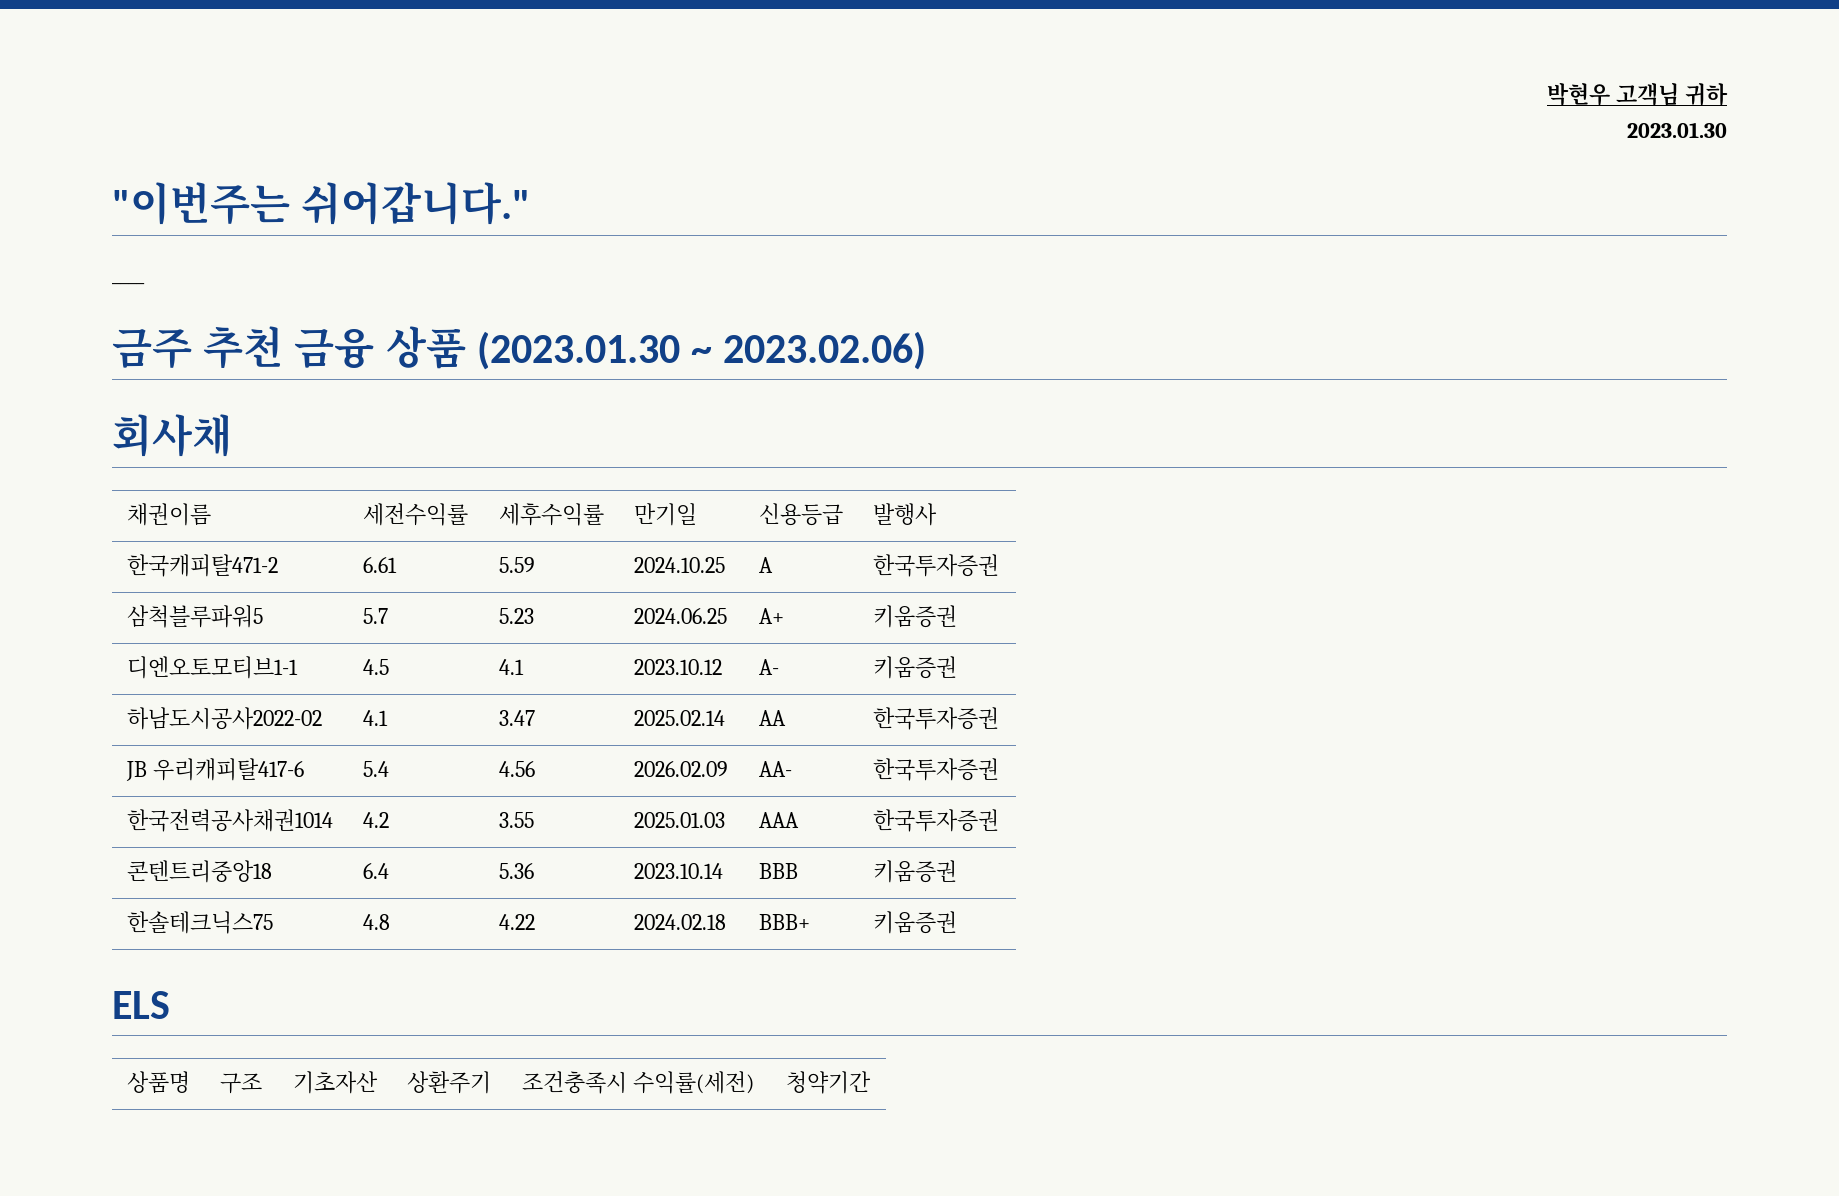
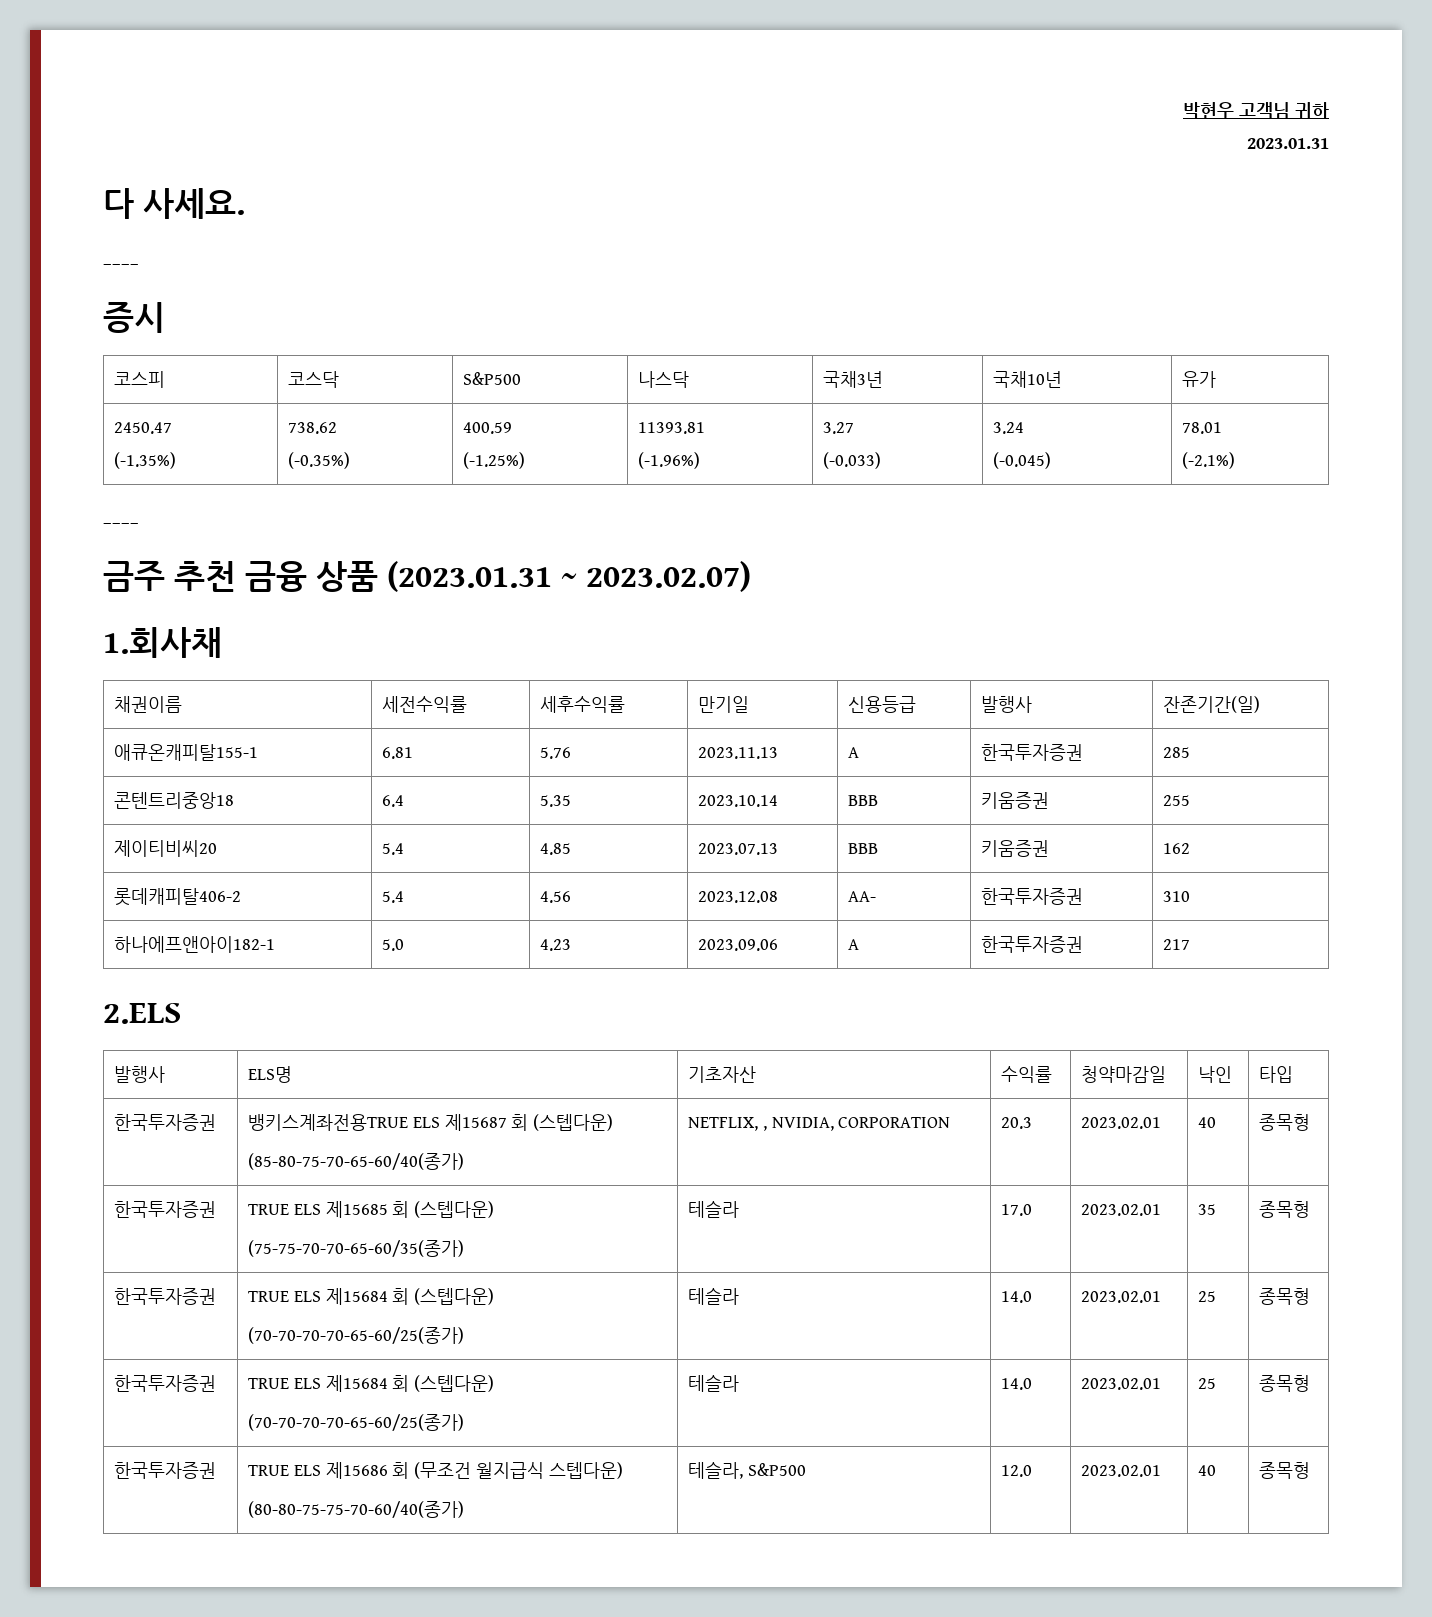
[1627,122,1727,138] [112,182,531,225] 2023.01.30 // "이번주는 쉬어갑니다." -> [1247,138,1329,149] [103,188,245,219] [103,263,139,265] [103,302,165,333] [113,371,165,388] [287,371,339,388] [462,372,521,385] [637,371,689,388] [822,371,883,388] [992,371,1062,388] [1181,371,1216,388] [113,422,172,434] [113,452,176,469] [287,422,337,434] [287,452,350,469] [462,422,512,434] [462,452,525,469] [637,422,705,434] [637,452,700,469] [822,422,854,434] [822,452,881,469] [992,422,1024,434] [992,452,1051,469] [1181,422,1222,434] [1181,452,1235,469] 2023.01.31 // 다 사세요. // ____ // 증시 // 코스피 | 코스닥 | S&P500 | 나스닥 | 국채3년 | 국채10년 | 유가 // 2450.47 // (-1.35%) | 738.62 // (-0.35%) | 400.59 // (-1.25%) | 11393.81 // (-1.96%) | 3.27 // (-0.033) | 3.24 // (-0.045) | 78.01 // (-2.1%)
[476,331,927,370] [112,414,232,457] (2023.01.30 ~ 2023.02.06) // 회사채 -> [387,561,751,592] [103,627,222,658] (2023.01.31 ~ 2023.02.07) // 1.회사채
[126,554,278,577] [362,557,397,573] [498,557,535,573] [633,557,725,573] [758,557,773,573] [872,554,999,577] [126,605,263,628] [362,608,388,624] [498,608,534,624] [633,608,727,624] [758,608,784,624] [872,605,957,628] [126,656,298,679] [362,659,389,675] [498,659,524,675] [633,659,722,675] [758,659,779,675] [872,656,957,679] [126,707,322,730] [362,710,388,726] [498,710,535,726] [633,710,725,726] [758,710,786,726] [872,707,999,730] [125,758,304,781] [362,761,389,777] [498,761,535,777] [633,761,728,777] [758,761,792,777] [872,758,999,781] [126,809,333,832] [362,812,389,828] [498,812,534,828] [633,812,725,828] [758,812,799,828] [872,809,999,832] // 한국캐피탈471-2 | 6.61 | 5.59 | 2024.10.25 | A | 한국투자증권 // 삼척블루파워5 | 5.7 | 5.23 | 2024.06.25 | A+ | 키움증권 // 디엔오토모티브1-1 | 4.5 | 4.1 | 2023.10.12 | A- | 키움증권 // 하남도시공사2022-02 | 4.1 | 3.47 | 2025.02.14 | AA | 한국투자증권 // JB 우리캐피탈417-6 | 5.4 | 4.56 | 2026.02.09 | AA- | 한국투자증권 // 한국전력공사채권1014 | 4.2 | 3.55 | 2025.01.03 | AAA | 한국투자증권 -> [1162,696,1260,713] [113,744,258,761] [381,747,413,759] [539,747,571,759] [697,747,778,759] [847,747,859,758] [980,744,1083,761] [1162,747,1190,758] | 잔존기간(일) // 애큐온캐피탈155-1 | 6.81 | 5.76 | 2023.11.13 | A | 한국투자증권 | 285
[498,863,534,879] 5.36 -> [539,795,571,807] 5.35
[126,911,273,934] [362,914,390,930] [498,914,535,930] [633,914,726,930] [758,914,810,930] [872,911,957,934] [112,991,170,1019] [126,1071,190,1093] [219,1073,262,1094] [292,1071,378,1094] [406,1071,491,1094] [521,1071,754,1094] [785,1071,871,1094] // 한솔테크닉스75 | 4.8 | 4.22 | 2024.02.18 | BBB+ | 키움증권 // ELS // 상품명 | 구조 | 기초자산 | 상환주기 | 조건충족시 수익률(세전) | 청약기간 -> [1162,795,1190,806] [113,840,217,857] [381,843,404,855] [539,843,571,855] [697,843,778,855] [847,843,878,854] [980,840,1049,857] [1162,843,1190,854] [113,888,241,906] [381,891,404,903] [539,891,571,903] [697,891,778,903] [847,891,876,902] [980,888,1083,905] [1162,891,1190,902] [113,936,275,953] [381,939,404,951] [539,939,571,951] [697,939,778,951] [847,939,859,950] [980,936,1083,953] [1162,939,1190,950] [103,1003,181,1024] [113,1066,165,1083] [247,1066,292,1083] [687,1066,756,1083] [1000,1066,1052,1083] [1080,1066,1166,1083] [1197,1066,1232,1083] [1258,1066,1293,1083] [113,1114,216,1131] [247,1114,614,1131] [247,1153,464,1170] [687,1117,951,1131] [1000,1117,1032,1129] [1080,1117,1161,1129] [1197,1117,1216,1128] [1258,1114,1310,1131] [113,1201,216,1218] [247,1201,495,1218] [247,1240,464,1257] [687,1200,739,1218] [1000,1204,1032,1216] [1080,1204,1161,1216] [1197,1204,1216,1215] [1258,1201,1310,1218] [113,1288,216,1305] [247,1288,495,1305] [247,1327,464,1344] [687,1287,739,1305] [1000,1291,1032,1303] [1080,1291,1161,1303] [1197,1291,1216,1302] [1258,1288,1310,1305] [113,1375,216,1392] [247,1375,495,1392] [247,1414,464,1431] [687,1374,739,1392] [1000,1378,1032,1390] [1080,1378,1161,1390] [1197,1378,1216,1389] [1258,1375,1310,1392] [113,1462,216,1479] [247,1462,623,1479] [247,1501,464,1518] [687,1461,806,1479] [1000,1465,1032,1477] [1080,1465,1161,1477] [1197,1465,1216,1476] [1258,1462,1310,1479] | 255 // 제이티비씨20 | 5.4 | 4.85 | 2023.07.13 | BBB | 키움증권 | 162 // 롯데캐피탈406-2 | 5.4 | 4.56 | 2023.12.08 | AA- | 한국투자증권 | 310 // 하나에프앤아이182-1 | 5.0 | 4.23 | 2023.09.06 | A | 한국투자증권 | 217 // 2.ELS // 발행사 | ELS명 | 기초자산 | 수익률 | 청약마감일 | 낙인 | 타입 // 한국투자증권 | 뱅키스계좌전용TRUE ELS 제15687 회 (스텝다운) // (85-80-75-70-65-60/40(종가) | NETFLIX, , NVIDIA, CORPORATION | 20.3 | 2023.02.01 | 40 | 종목형 // 한국투자증권 | TRUE ELS 제15685 회 (스텝다운) // (75-75-70-70-65-60/35(종가) | 테슬라 | 17.0 | 2023.02.01 | 35 | 종목형 // 한국투자증권 | TRUE ELS 제15684 회 (스텝다운) // (70-70-70-70-65-60/25(종가) | 테슬라 | 14.0 | 2023.02.01 | 25 | 종목형 // 한국투자증권 | TRUE ELS 제15684 회 (스텝다운) // (70-70-70-70-65-60/25(종가) | 테슬라 | 14.0 | 2023.02.01 | 25 | 종목형 // 한국투자증권 | TRUE ELS 제15686 회 (무조건 월지급식 스텝다운) // (80-80-75-75-70-60/40(종가) | 테슬라, S&P500 | 12.0 | 2023.02.01 | 40 | 종목형

